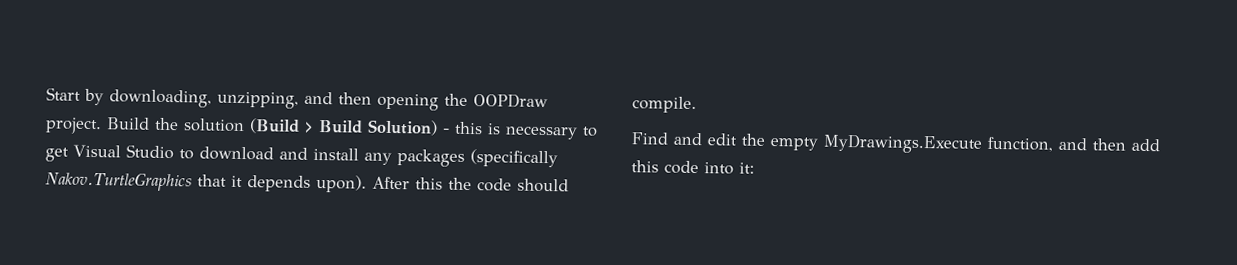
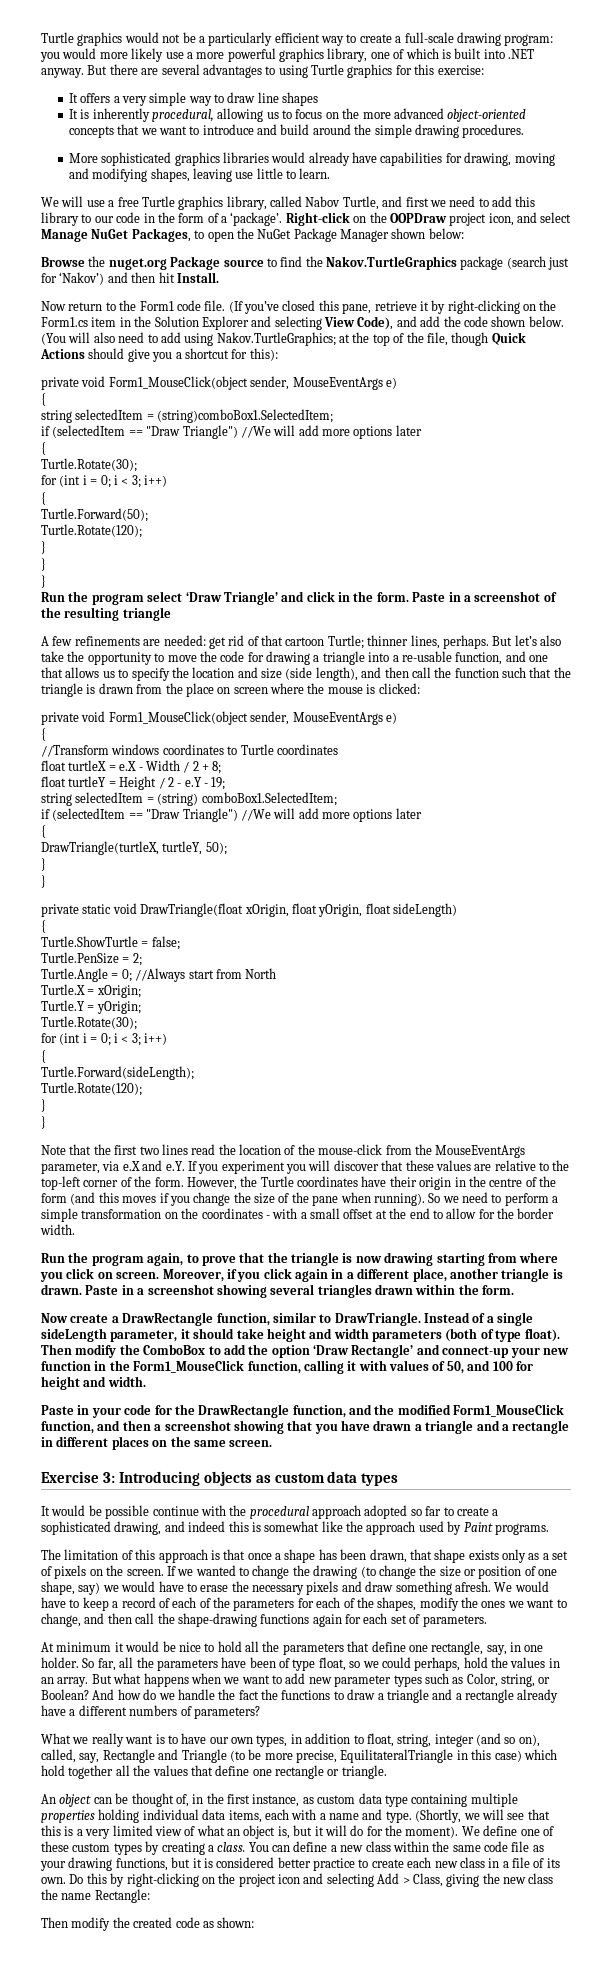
[46,87,548,111] [45,117,598,140] [45,144,558,168] [45,171,569,193] [632,96,697,114] [631,132,1160,154] [631,160,755,175] Start by downloading, unzipping, and then opening the OOPDraw project. Build the solution (Build > Build Solution) - this is necessary to get Visual Studio to download and install any packages (specifically Nakov.TurtleGraphics that it depends upon). After this the code should compile. // Find and edit the empty MyDrawings.Execute function, and then add this code into it: -> [41,32,554,46] [40,48,534,62] [41,64,484,78] [68,92,319,106] [68,108,527,122] [68,124,525,138] [68,152,555,166] [68,168,331,182] [41,196,536,210] [41,212,572,226] [41,228,464,242] [41,256,570,270] [41,272,219,285] [41,300,557,314] [41,316,564,330] [41,332,526,346] [40,348,278,362] [41,376,397,390] [41,393,46,406] [41,409,334,423] [41,425,422,439] [41,442,46,455] [41,458,137,472] [41,475,167,488] [41,492,46,505] [41,508,148,522] [41,524,142,538] [41,541,46,554] [41,558,46,571] [41,575,46,588] [41,591,557,605] [41,607,171,621] [41,635,561,649] [41,651,548,665] [41,667,571,681] [41,683,420,697] [41,711,397,725] [41,728,46,741] [41,744,338,757] [41,760,222,774] [41,776,226,790] [41,792,337,806] [41,808,422,822] [41,825,46,838] [41,841,227,855] [41,858,46,871] [41,875,46,888] [41,903,457,917] [41,920,46,933] [41,936,180,950] [41,952,142,966] [41,968,277,982] [41,984,141,998] [41,1000,141,1014] [41,1016,137,1030] [41,1033,167,1046] [41,1050,46,1063] [41,1066,194,1080] [41,1082,142,1096] [41,1099,46,1112] [41,1116,46,1129] [41,1144,526,1158] [41,1160,570,1174] [41,1176,556,1190] [41,1192,559,1206] [41,1208,555,1222] [40,1224,75,1235] [41,1252,559,1266] [40,1268,563,1282] [41,1284,515,1298] [41,1312,534,1326] [41,1328,560,1342] [41,1344,569,1358] [41,1360,533,1374] [41,1376,146,1390] [41,1404,565,1418] [41,1420,570,1434] [41,1436,273,1450] [41,1471,399,1486] [41,1505,499,1519] [41,1521,549,1535] [41,1549,569,1563] [41,1565,558,1579] [41,1581,549,1595] [41,1597,567,1611] [41,1613,487,1627] [41,1641,544,1655] [41,1657,560,1671] [41,1673,551,1687] [41,1689,559,1703] [41,1705,260,1719] [41,1733,540,1747] [41,1749,557,1763] [41,1765,387,1779] [41,1793,518,1807] [41,1809,550,1823] [41,1825,554,1839] [41,1841,544,1855] [40,1857,560,1871] [41,1873,554,1887] [41,1889,150,1903] [41,1917,255,1931] Turtle graphics would not be a particularly efficient way to create a full-scale drawing program: you would more likely use a more powerful graphics library, one of which is built into .NET anyway. But there are several advantages to using Turtle graphics for this exercise: // It offers a very simple way to draw line shapes // It is inherently procedural, allowing us to focus on the more advanced object-oriented concepts that we want to introduce and build around the simple drawing procedures. // More sophisticated graphics libraries would already have capabilities for drawing, moving and modifying shapes, leaving use little to learn. // We will use a free Turtle graphics library, called Nabov Turtle, and first we need to add this library to our code in the form of a ‘package’. Right-click on the OOPDraw project icon, and select Manage NuGet Packages, to open the NuGet Package Manager shown below: // Browse the nuget.org Package source to find the Nakov.TurtleGraphics package (search just for ‘Nakov’) and then hit Install. // Now return to the Form1 code file. (If you’ve closed this pane, retrieve it by right-clicking on the Form1.cs item in the Solution Explorer and selecting View Code), and add the code shown below. (You will also need to add using Nakov.TurtleGraphics; at the top of the file, though Quick Actions should give you a shortcut for this): // private void Form1_MouseClick(object sender, MouseEventArgs e) // { // string selectedItem = (string)comboBox1.SelectedItem; // if (selectedItem == "Draw Triangle") //We will add more options later // { // Turtle.Rotate(30); // for (int i = 0; i < 3; i++) // { // Turtle.Forward(50); // Turtle.Rotate(120); // } // } // } // Run the program select ‘Draw Triangle’ and click in the form. Paste in a screenshot of the resulting triangle // A few refinements are needed: get rid of that cartoon Turtle; thinner lines, perhaps. But let’s also take the opportunity to move the code for drawing a triangle into a re-usable function, and one that allows us to specify the location and size (side length), and then call the function such that the triangle is drawn from the place on screen where the mouse is clicked: // private void Form1_MouseClick(object sender, MouseEventArgs e) // { // //Transform windows coordinates to Turtle coordinates // float turtleX = e.X - Width / 2 + 8; // float turtleY = Height / 2 - e.Y - 19; // string selectedItem = (string) comboBox1.SelectedItem; // if (selectedItem == "Draw Triangle") //We will add more options later // { // DrawTriangle(turtleX, turtleY, 50); // } // } // private static void DrawTriangle(float xOrigin, float yOrigin, float sideLength) // { // Turtle.ShowTurtle = false; // Turtle.PenSize = 2; // Turtle.Angle = 0; //Always start from North // Turtle.X = xOrigin; // Turtle.Y = yOrigin; // Turtle.Rotate(30); // for (int i = 0; i < 3; i++) // { // Turtle.Forward(sideLength); // Turtle.Rotate(120); // } // } // Note that the first two lines read the location of the mouse-click from the MouseEventArgs parameter, via e.X and e.Y. If you experiment you will discover that these values are relative to the top-left corner of the form. However, the Turtle coordinates have their origin in the centre of the form (and this moves if you change the size of the pane when running). So we need to perform a simple transformation on the coordinates - with a small offset at the end to allow for the border width. // Run the program again, to prove that the triangle is now drawing starting from where you click on screen. Moreover, if you click again in a different place, another triangle is drawn. Paste in a screenshot showing several triangles drawn within the form. // Now create a DrawRectangle function, similar to DrawTriangle. Instead of a single sideLength parameter, it should take height and width parameters (both of type float). Then modify the ComboBox to add the option ‘Draw Rectangle’ and connect-up your new function in the Form1_MouseClick function, calling it with values of 50, and 100 for height and width. // Paste in your code for the DrawRectangle function, and the modified Form1_MouseClick function, and then a screenshot showing that you have drawn a triangle and a rectangle in different places on the same screen. // Exercise 3: Introducing objects as custom data types // It would be possible continue with the procedural approach adopted so far to create a sophisticated drawing, and indeed this is somewhat like the approach used by Paint programs. // The limitation of this approach is that once a shape has been drawn, that shape exists only as a set of pixels on the screen. If we wanted to change the drawing (to change the size or position of one shape, say) we would have to erase the necessary pixels and draw something afresh. We would have to keep a record of each of the parameters for each of the shapes, modify the ones we want to change, and then call the shape-drawing functions again for each set of parameters. // At minimum it would be nice to hold all the parameters that define one rectangle, say, in one holder. So far, all the parameters have been of type float, so we could perhaps, hold the values in an array. But what happens when we want to add new parameter types such as Color, string, or Boolean? And how do we handle the fact the functions to draw a triangle and a rectangle already have a different numbers of parameters? // What we really want is to have our own types, in addition to float, string, integer (and so on), called, say, Rectangle and Triangle (to be more precise, EquilitateralTriangle in this case) which hold together all the values that define one rectangle or triangle. // An object can be thought of, in the first instance, as custom data type containing multiple properties holding individual data items, each with a name and type. (Shortly, we will see that this is a very limited view of what an object is, but it will do for the moment). We define one of these custom types by creating a class. You can define a new class within the same code file as your drawing functions, but it is considered better practice to create each new class in a file of its own. Do this by right-clicking on the project icon and selecting Add > Class, giving the new class the name Rectangle: // Then modify the created code as shown:

